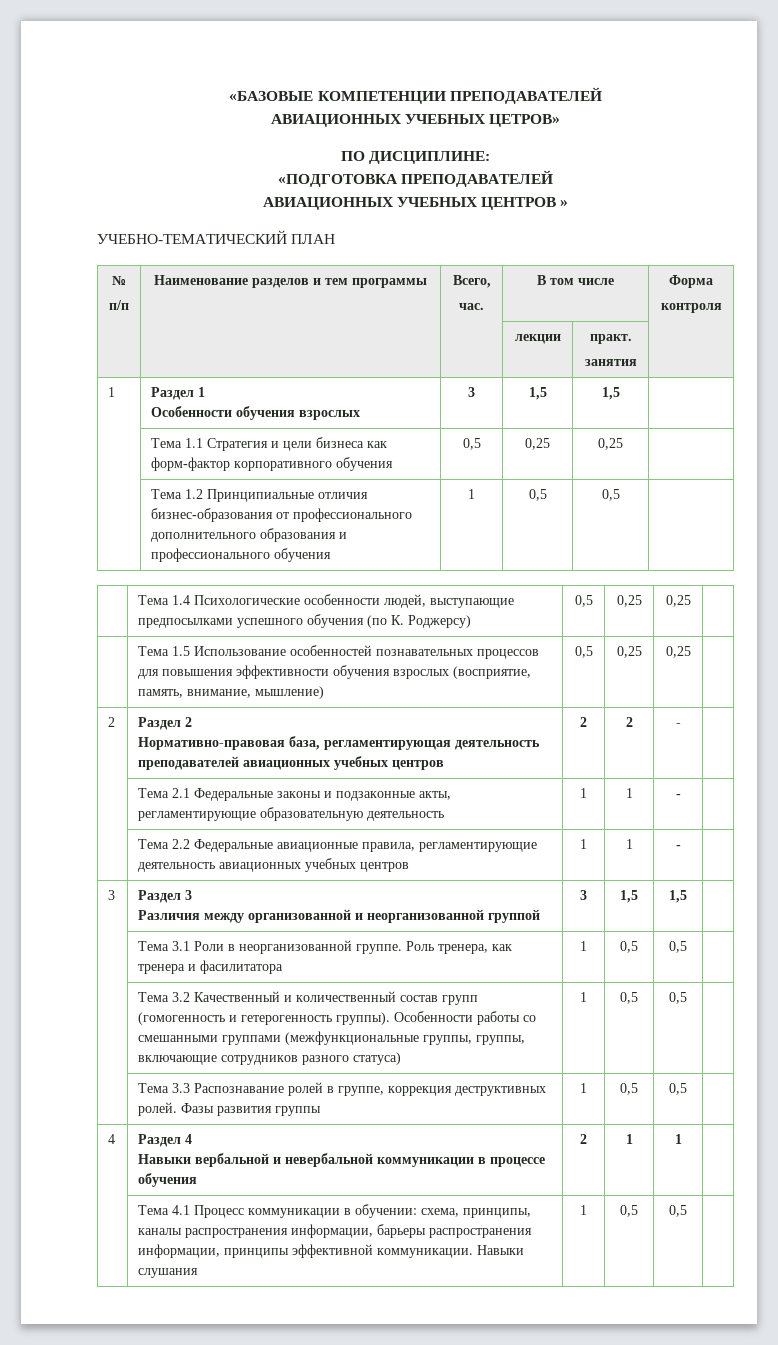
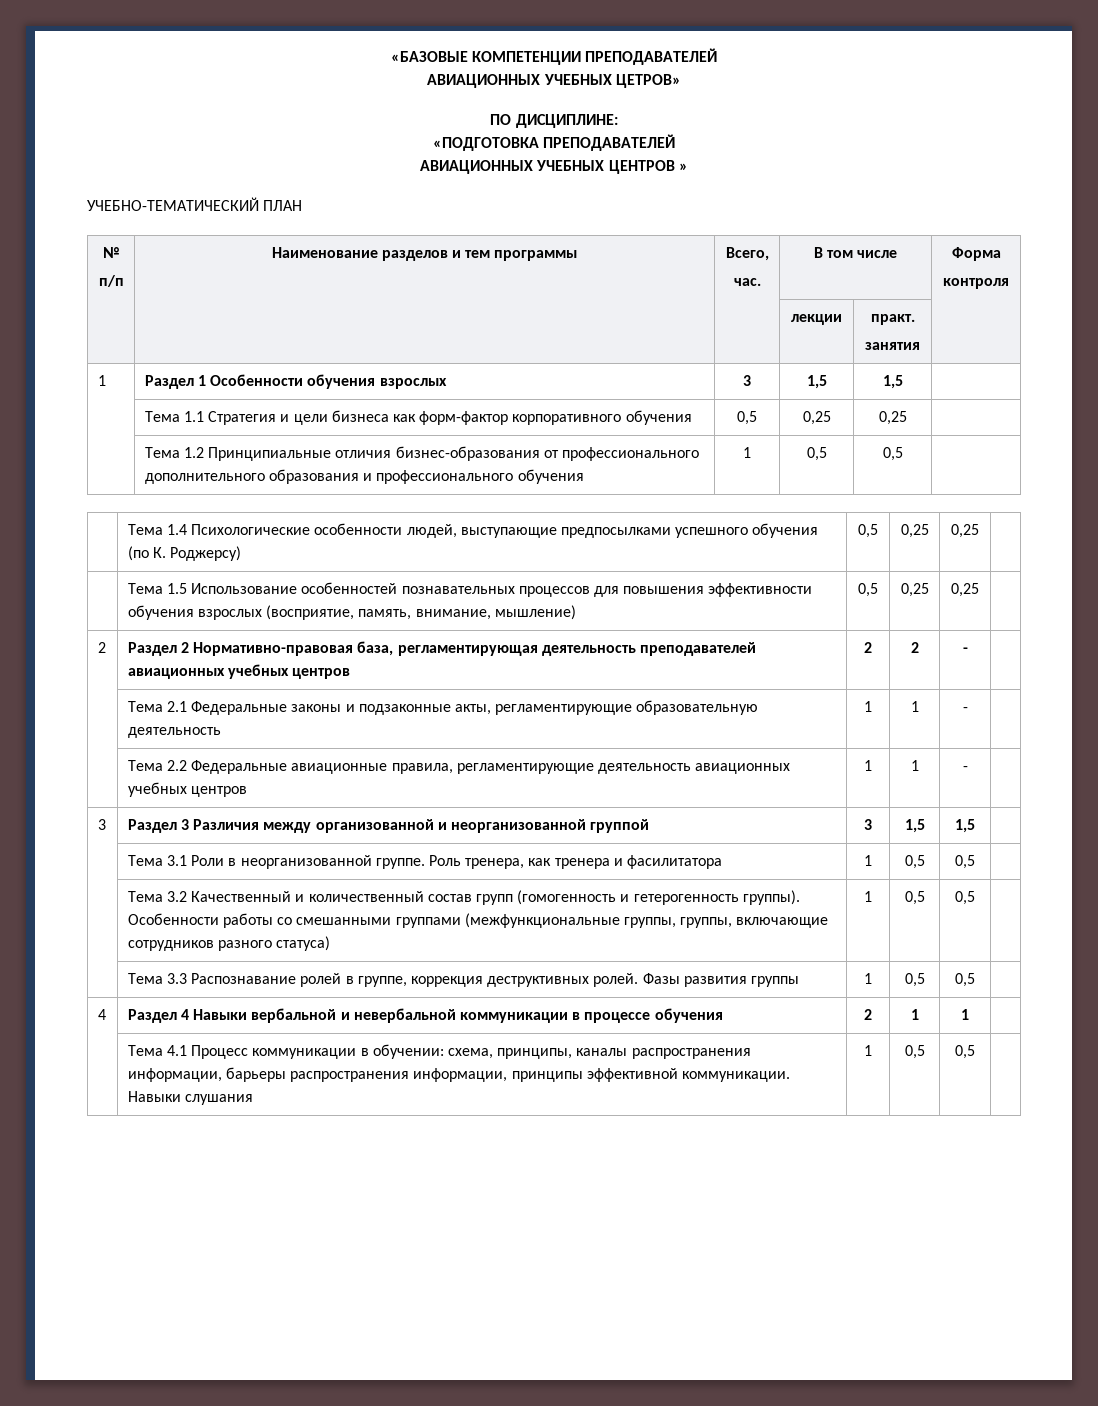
(206, 392) // -> (207, 380) none
(193, 722) // -> (190, 647) none
(193, 895) // -> (190, 824) none
(193, 1139) // -> (190, 1014) none

